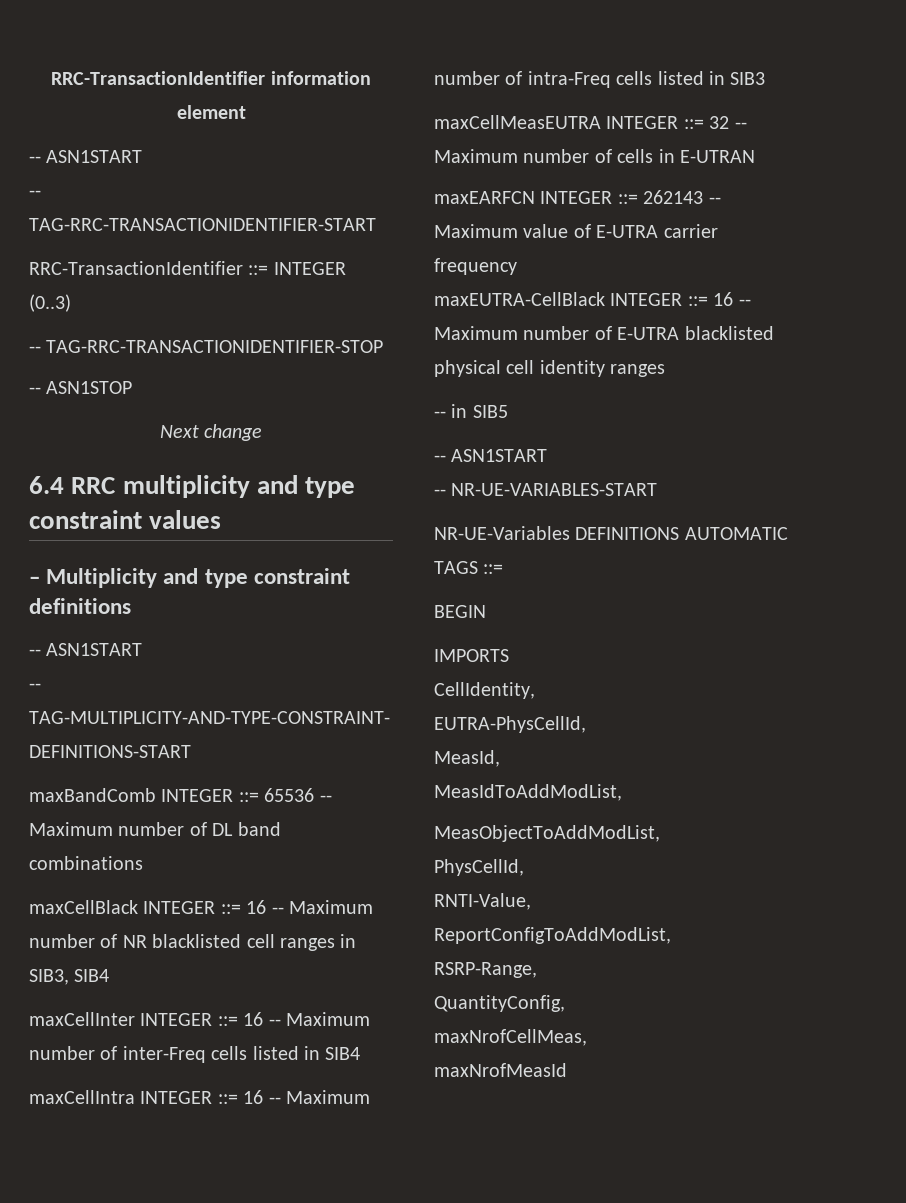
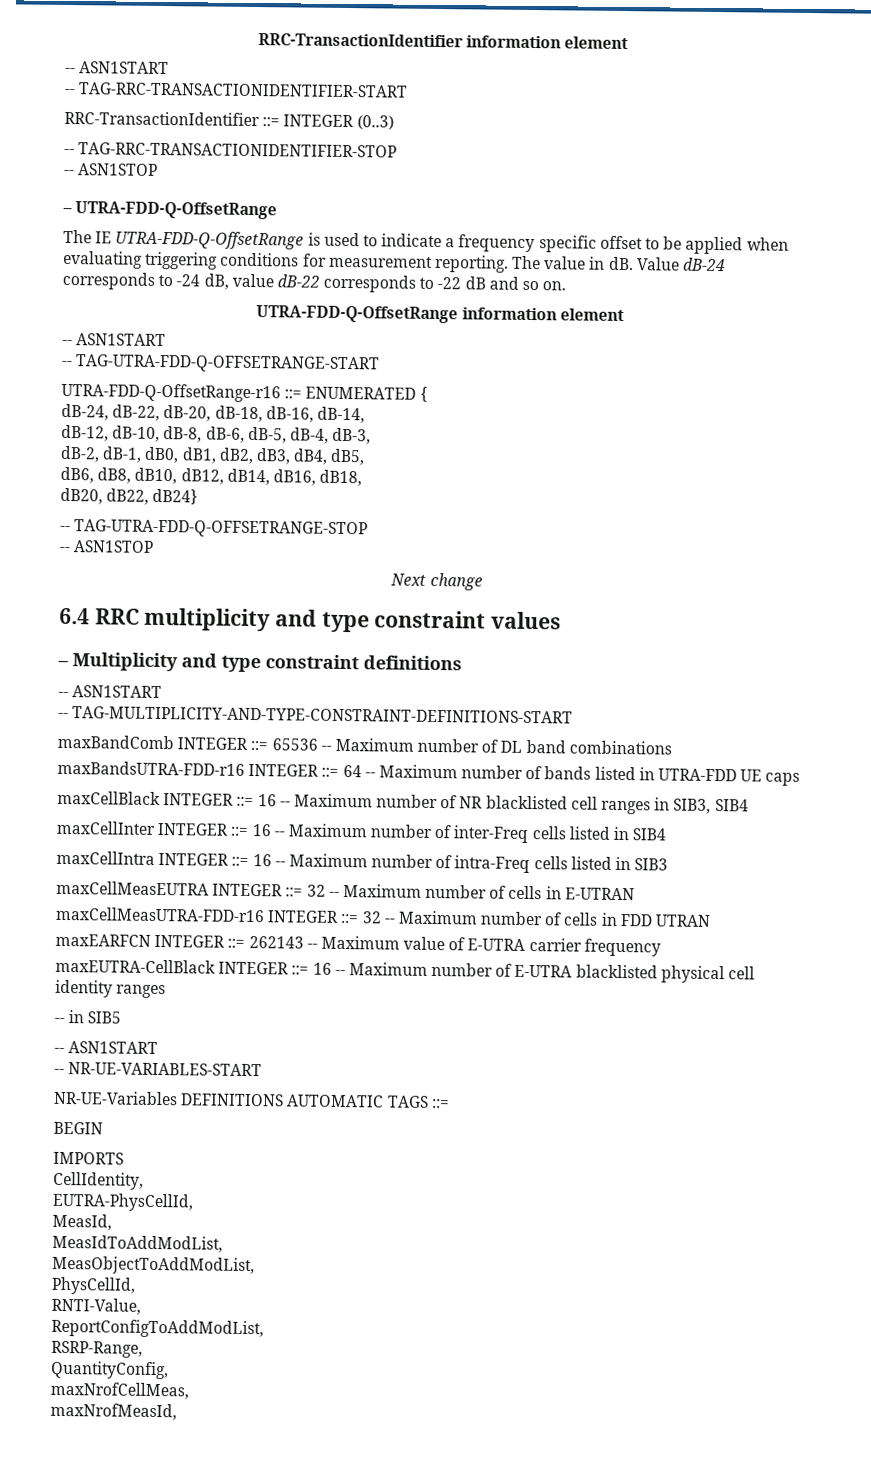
(133, 387) none -> [62,201,278,220] [63,229,789,255] [63,250,727,273] [62,271,567,293] [256,305,624,324] [62,333,167,347] [61,354,381,374] [61,382,428,403] [61,403,365,424] [61,424,372,445] [60,445,366,466] [60,466,363,487] [60,487,199,505] [60,519,369,539] [59,540,155,553] // – UTRA-FDD-Q-OffsetRange // The IE UTRA-FDD-Q-OffsetRange is used to indicate a frequency specific offset to be applied when evaluating triggering conditions for measurement reporting. The value in dB. Value dB-24 corresponds to -24 dB, value dB-22 corresponds to -22 dB and so on. // UTRA-FDD-Q-OffsetRange information element // -- ASN1START // -- TAG-UTRA-FDD-Q-OFFSETRANGE-START // UTRA-FDD-Q-OffsetRange-r16 ::= ENUMERATED { // dB-24, dB-22, dB-20, dB-18, dB-16, dB-14, // dB-12, dB-10, dB-8, dB-6, dB-5, dB-4, dB-3, // dB-2, dB-1, dB0, dB1, dB2, dB3, dB4, dB5, // dB6, dB8, dB10, dB12, dB14, dB16, dB18, // dB20, dB22, dB24} // -- TAG-UTRA-FDD-Q-OFFSETRANGE-STOP // -- ASN1STOP
(143, 863) none -> [57,760,801,786] // maxBandsUTRA-FDD-r16 INTEGER ::= 64 -- Maximum number of bands listed in UTRA-FDD UE caps
(755, 156) none -> [55,906,712,927] // maxCellMeasUTRA-FDD-r16 INTEGER ::= 32 -- Maximum number of cells in FDD UTRAN
[434,1063,567,1077] maxNrofMeasId -> [50,1402,177,1421] maxNrofMeasId,

